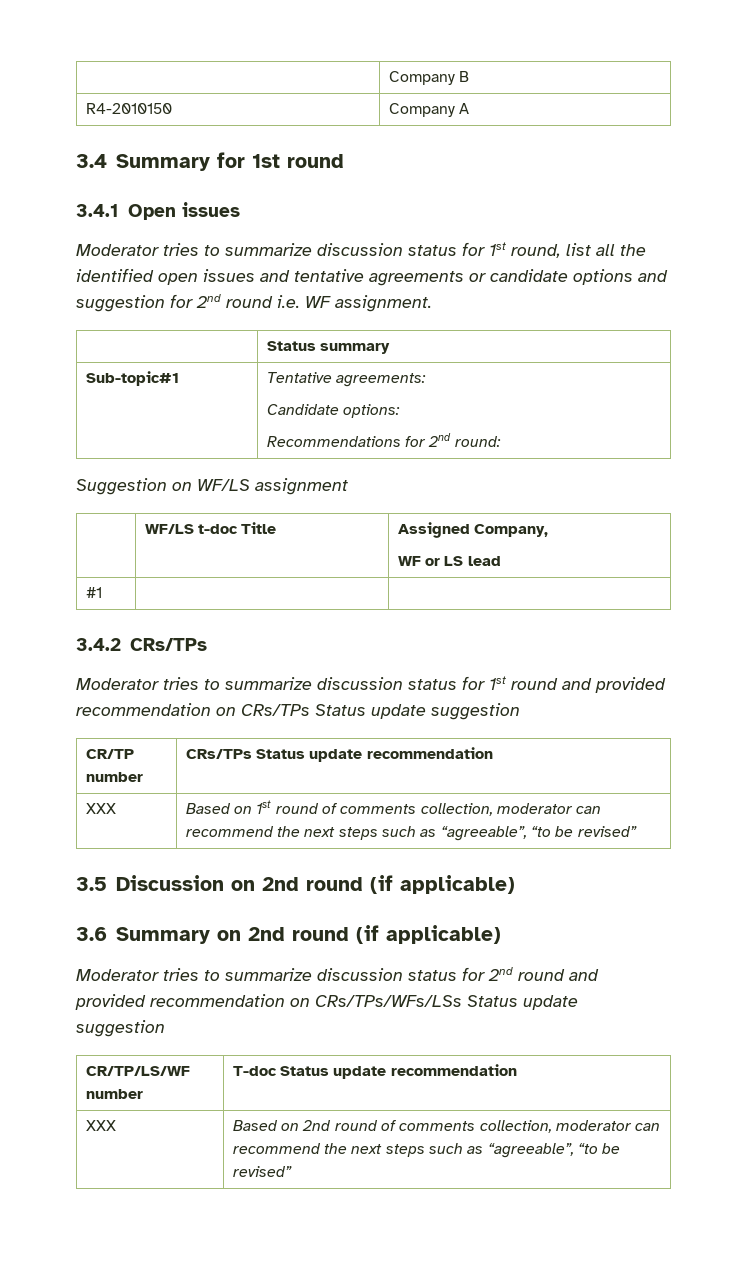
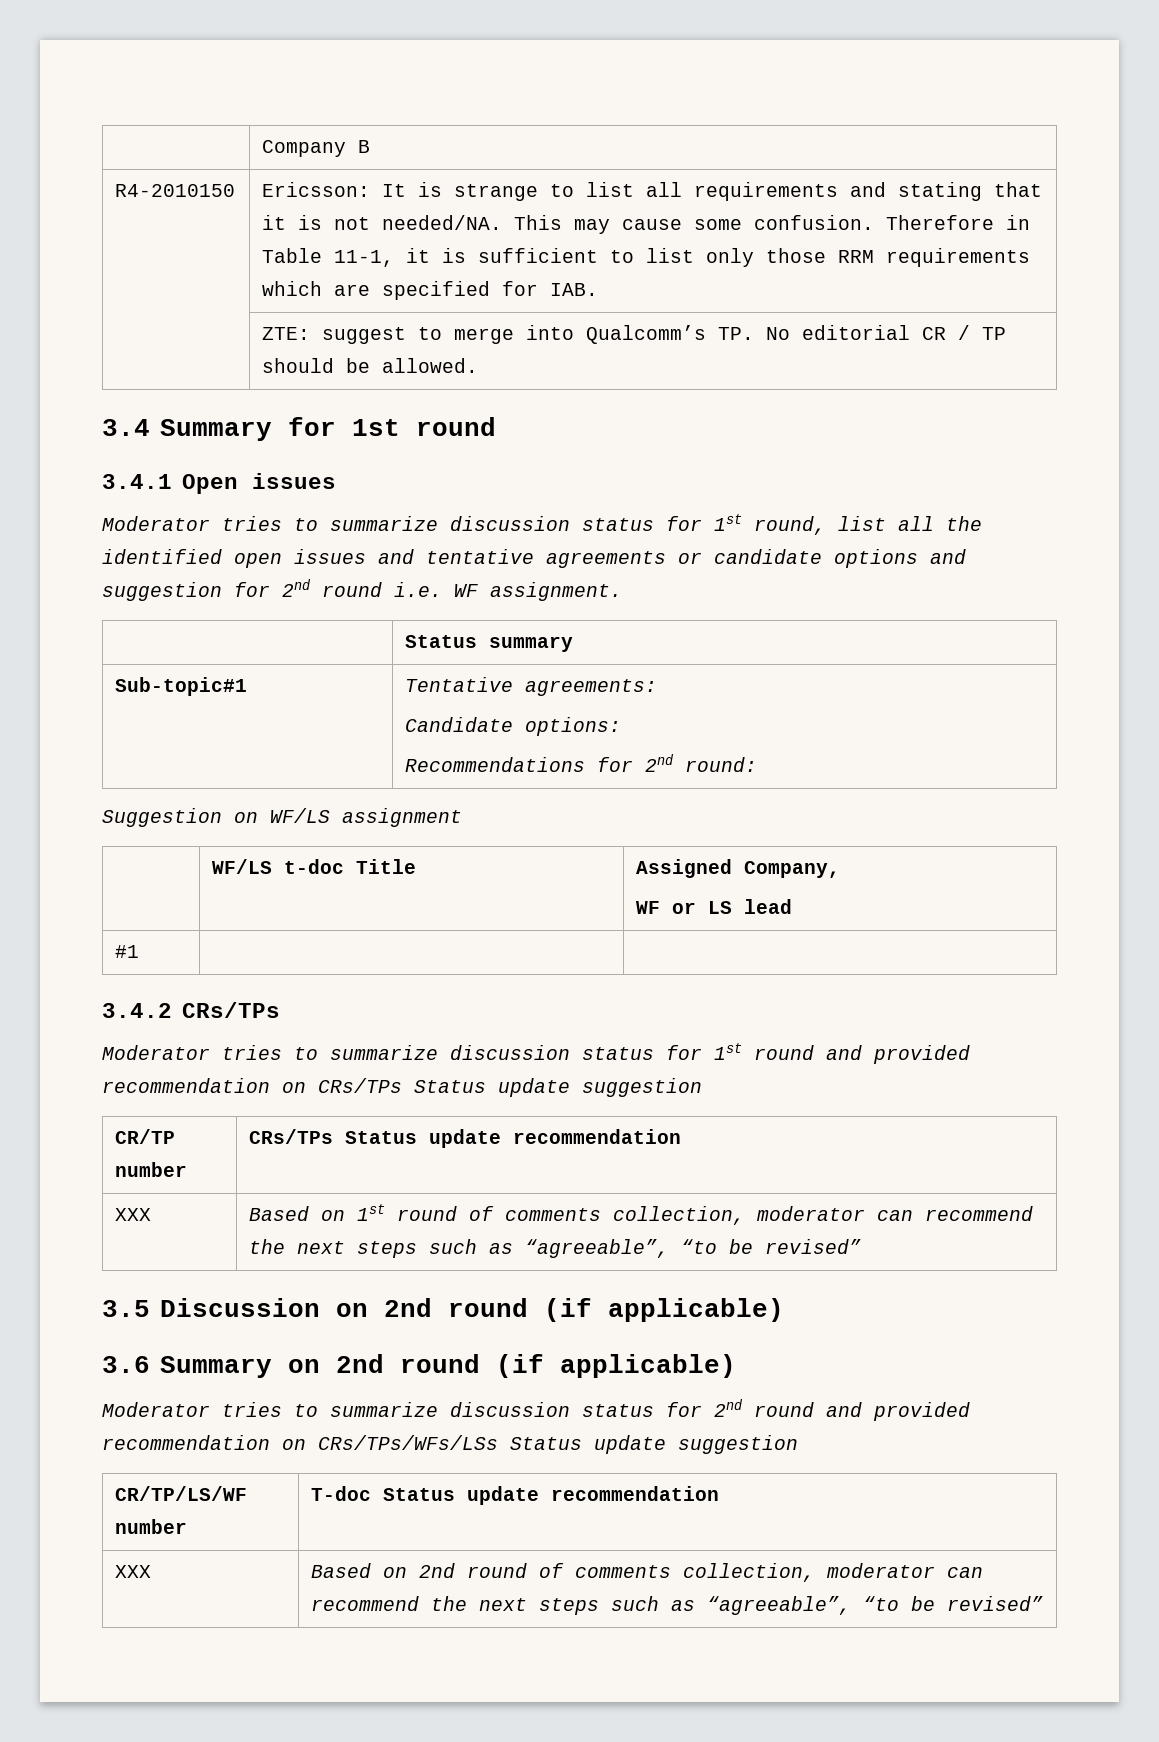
[388,103,470,117] Company A -> [262,182,1043,201] [262,215,1031,234] [262,248,1031,267] [262,281,599,300] [262,325,1007,344] [262,358,479,373] Ericsson: It is strange to list all requirements and stating that it is not needed/NA. This may cause some confusion. Therefore in Table 11-1, it is sufficient to list only those RRM requirements which are specified for IAB. // | ZTE: suggest to merge into Qualcomm’s TP. No editorial CR / TP should be allowed.

